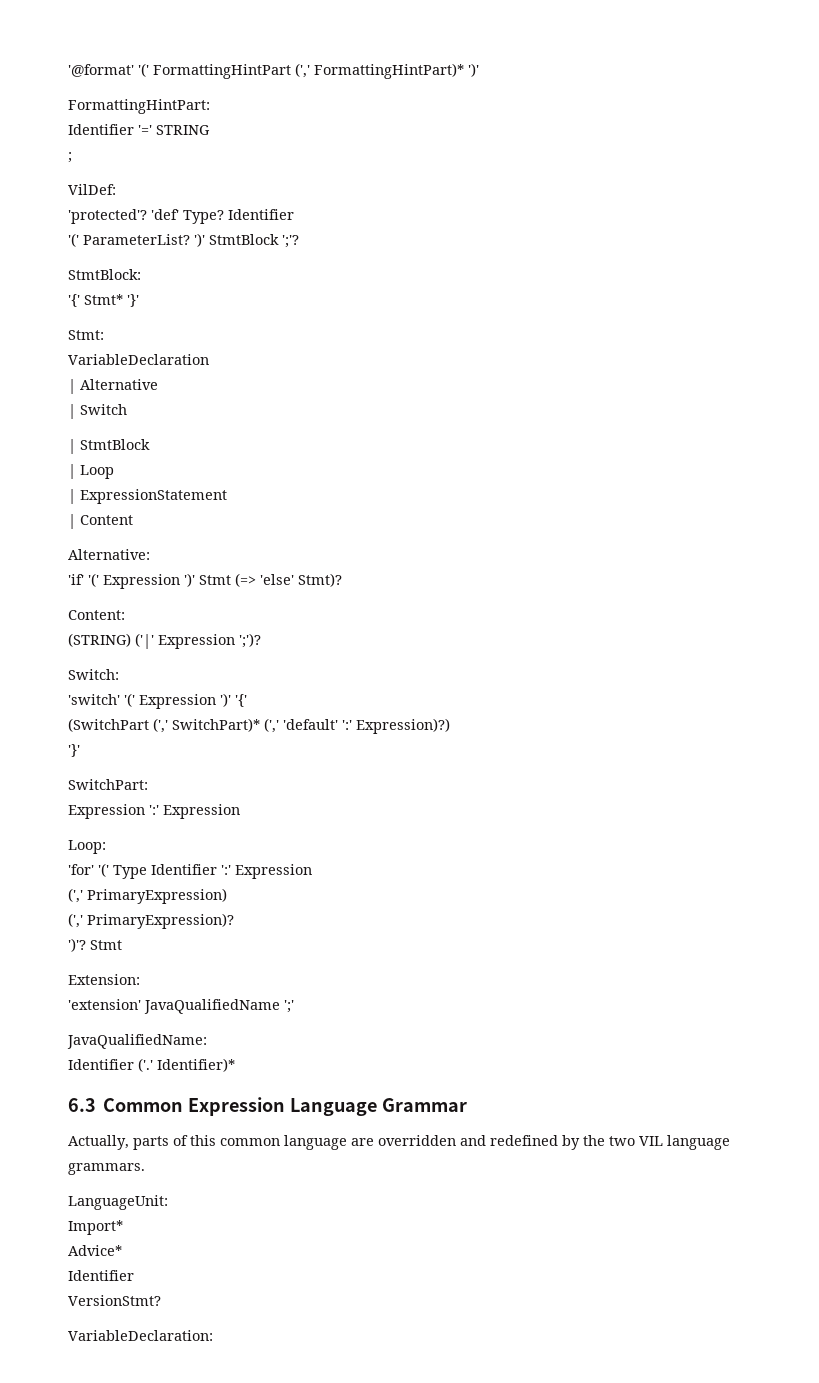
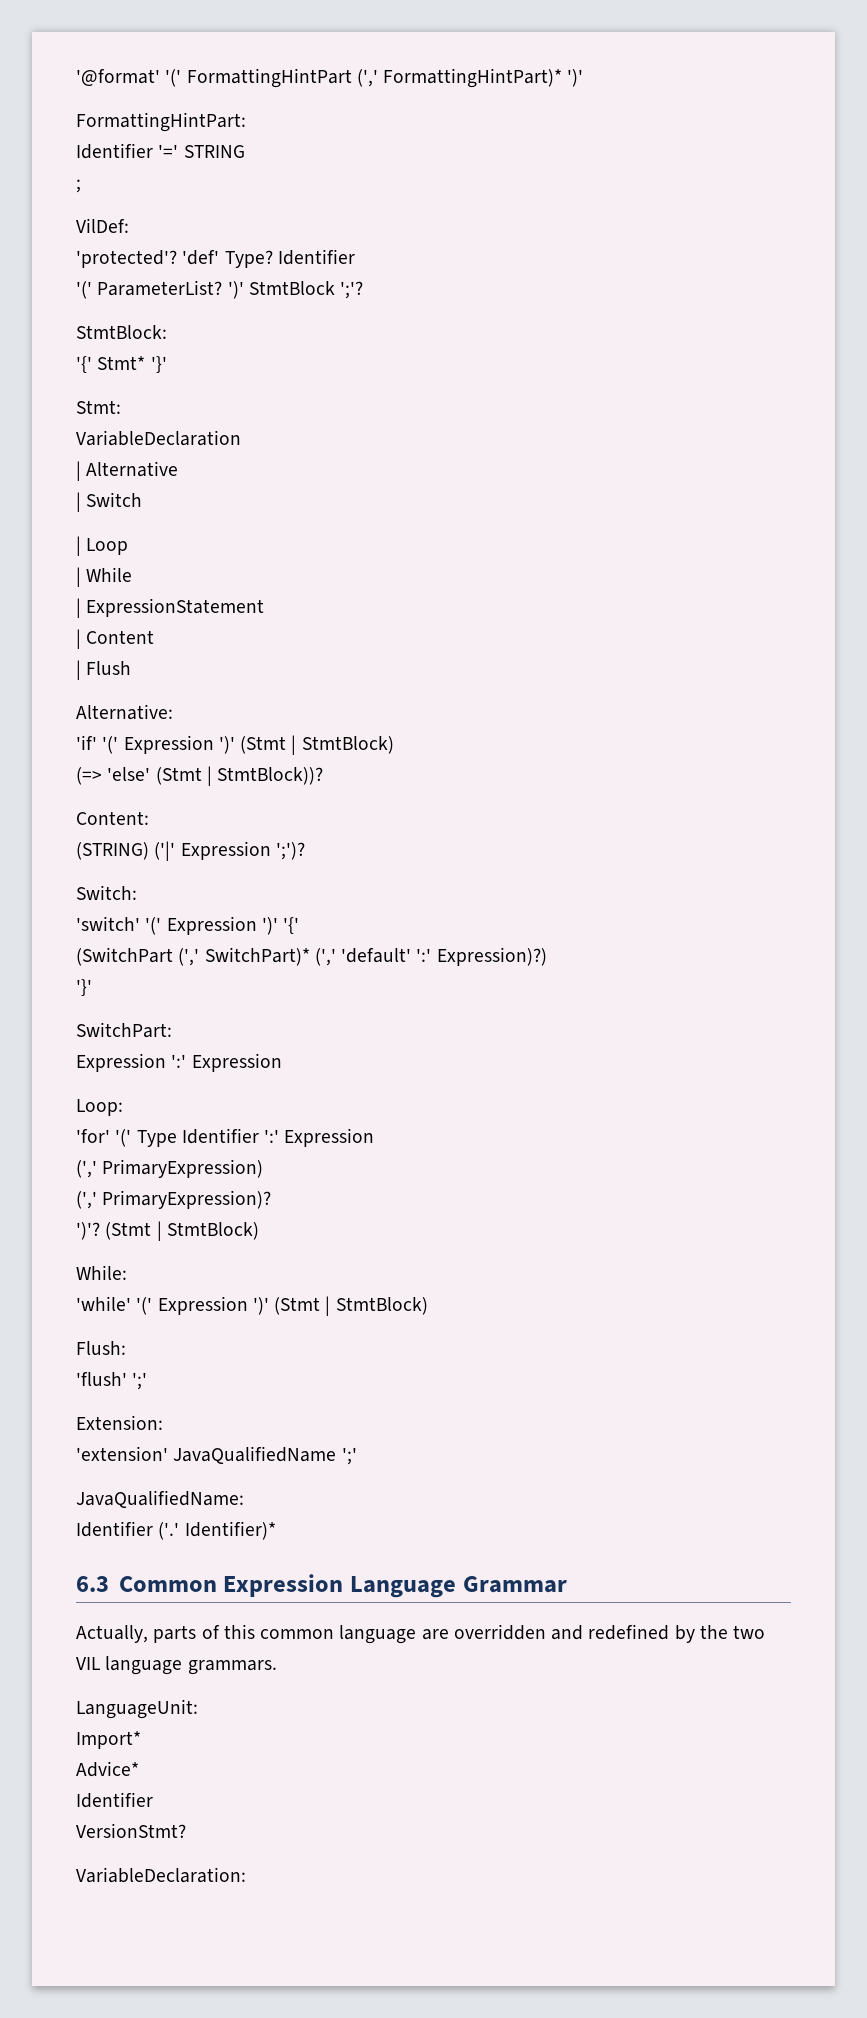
[80,439,150,450] [68,464,114,479] StmtBlock // | Loop -> [86,538,129,555] [76,567,133,587] Loop // | While
(133, 520) none -> [76,660,132,680] // | Flush
[199,573,342,587] Stmt (=> 'else' Stmt)? -> [240,735,394,755] [76,766,324,786] (Stmt | StmtBlock) // (=> 'else' (Stmt | StmtBlock))?
[90,940,122,950] Stmt -> [105,1221,259,1241] [76,1265,127,1280] [76,1296,428,1316] [76,1341,126,1355] [76,1372,148,1390] (Stmt | StmtBlock) // While: // 'while' '(' Expression ')' (Stmt | StmtBlock) // Flush: // 'flush' ';'

